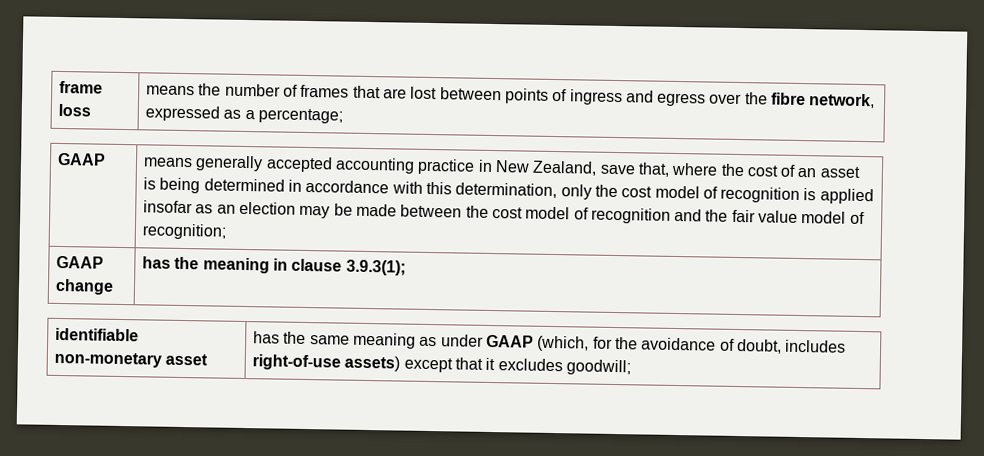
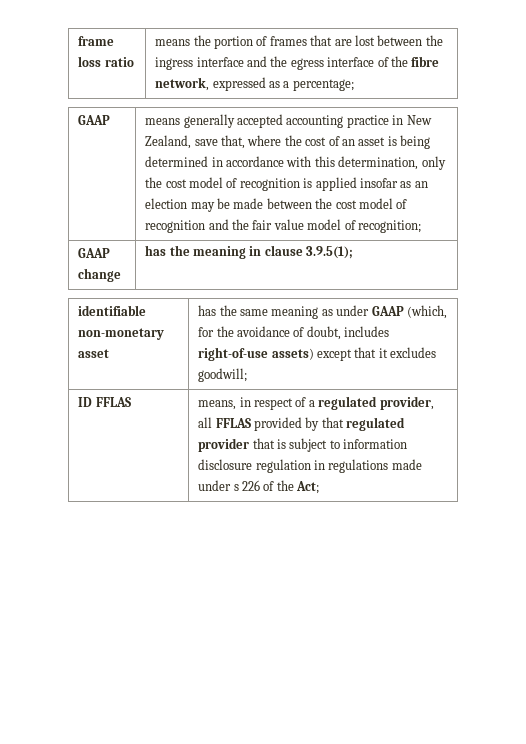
(92, 110) none -> [104,57,134,67] ratio
[224,83,281,97] number -> [213,36,253,49] portion
[504,88,743,107] points of ingress and egress over -> [425,35,443,46] [155,56,389,70] the ingress interface and the egress interface of
[345,259,406,276] 3.9.3(1); -> [306,246,354,259] 3.9.5(1);
(631, 367) none -> [78,397,131,407] [198,396,434,410] [198,417,406,431] [198,438,408,452] [198,459,422,473] [198,480,320,494] // ID FFLAS | means, in respect of a regulated provider, all FFLAS provided by that regulated provider that is subject to information disclosure regulation in regulations made under s 226 of the Act;

